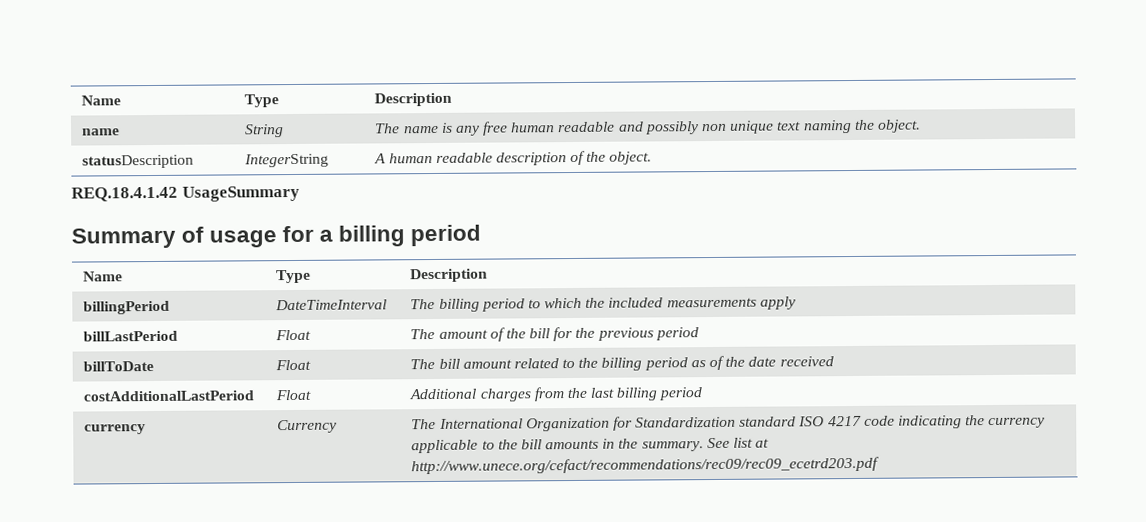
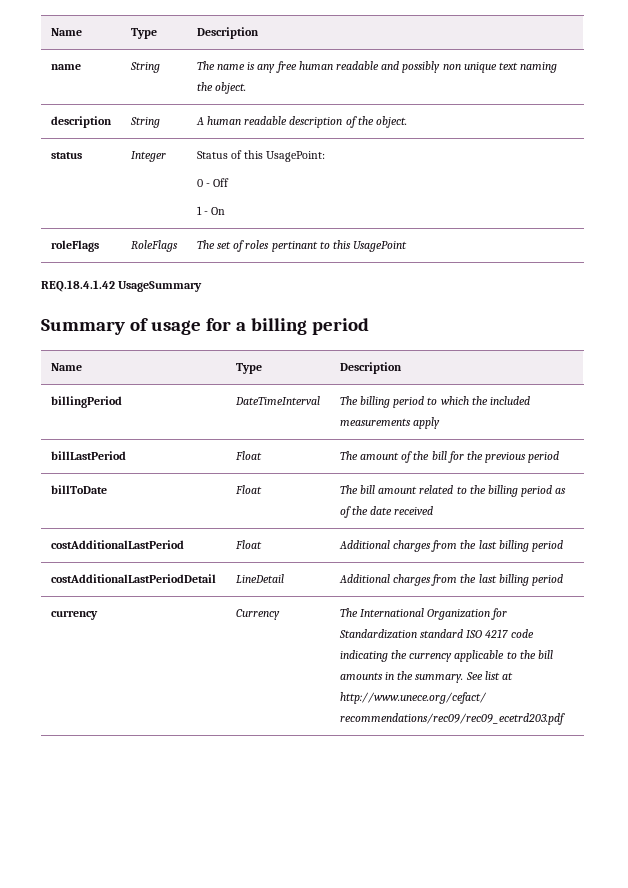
[82,154,195,169] [244,153,330,168] statusDescription | IntegerString -> [50,116,112,128] [129,117,160,128] description | String
(653, 158) none -> [50,152,82,159] [130,151,166,162] [196,150,326,162] [196,178,230,187] [196,206,226,215] [50,240,99,252] [130,240,178,252] [196,240,408,252] // status | Integer | Status of this UsagePoint: // 0 - Off // 1 - On // roleFlags | RoleFlags | The set of roles pertinant to this UsagePoint
(703, 394) none -> [50,574,216,583] [235,574,284,583] [338,574,563,586] // costAdditionalLastPeriodDetail | LineDetail | Additional charges from the last billing period

